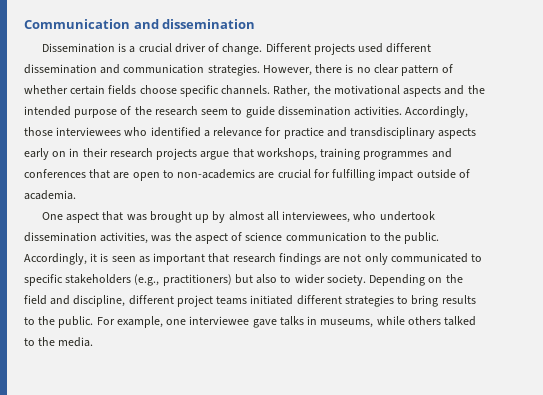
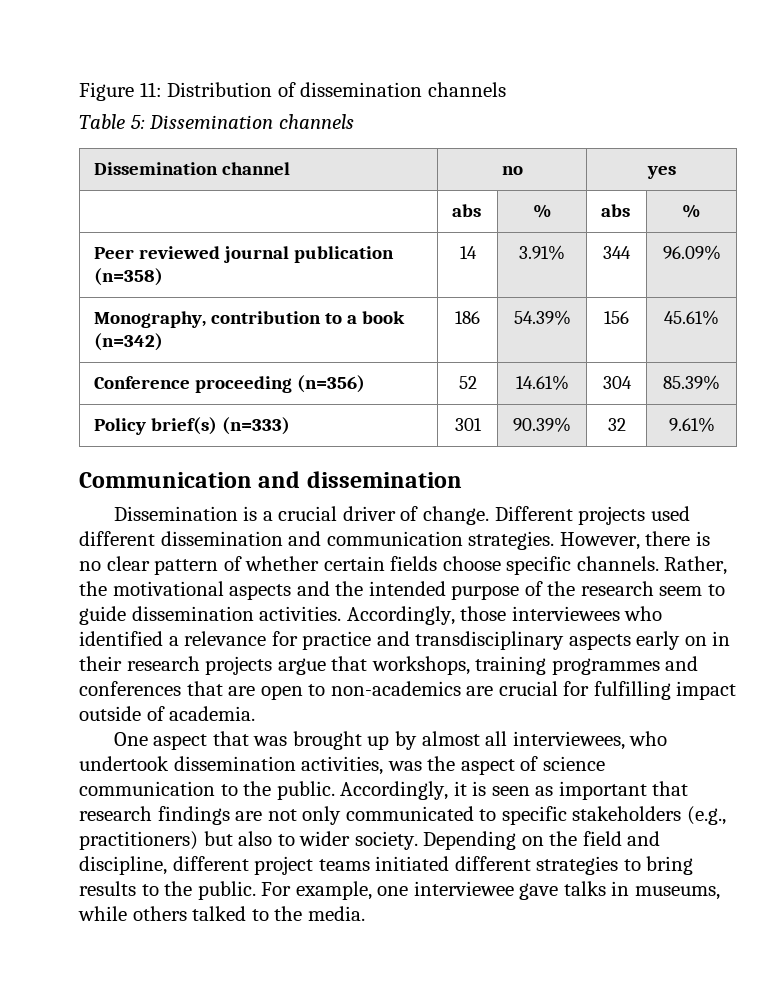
(24, 24) none -> [79,82,506,101] [79,114,354,129] [94,162,291,175] [501,166,523,175] [646,166,676,179] [452,204,482,217] [532,204,552,218] [601,204,631,217] [682,204,701,218] [94,246,395,263] [94,268,164,286] [459,246,477,259] [519,245,565,260] [603,246,631,259] [662,245,721,260] [94,311,406,328] [94,333,164,351] [455,311,480,324] [513,310,571,325] [604,311,629,324] [664,310,719,325] [94,375,366,393] [458,376,477,389] [515,375,569,390] [602,376,632,389] [663,375,720,390] [94,417,291,435] [454,418,482,431] [513,417,571,432] [607,418,626,431] [668,417,715,432] Figure 11: Distribution of dissemination channels // Table 5: Dissemination channels // Dissemination channel | no | yes // | abs | % | abs | % // Peer reviewed journal publication (n=358) | 14 | 3.91% | 344 | 96.09% // Monography, contribution to a book (n=342) | 186 | 54.39% | 156 | 45.61% // Conference proceeding (n=356) | 52 | 14.61% | 304 | 85.39% // Policy brief(s) (n=333) | 301 | 90.39% | 32 | 9.61% //

